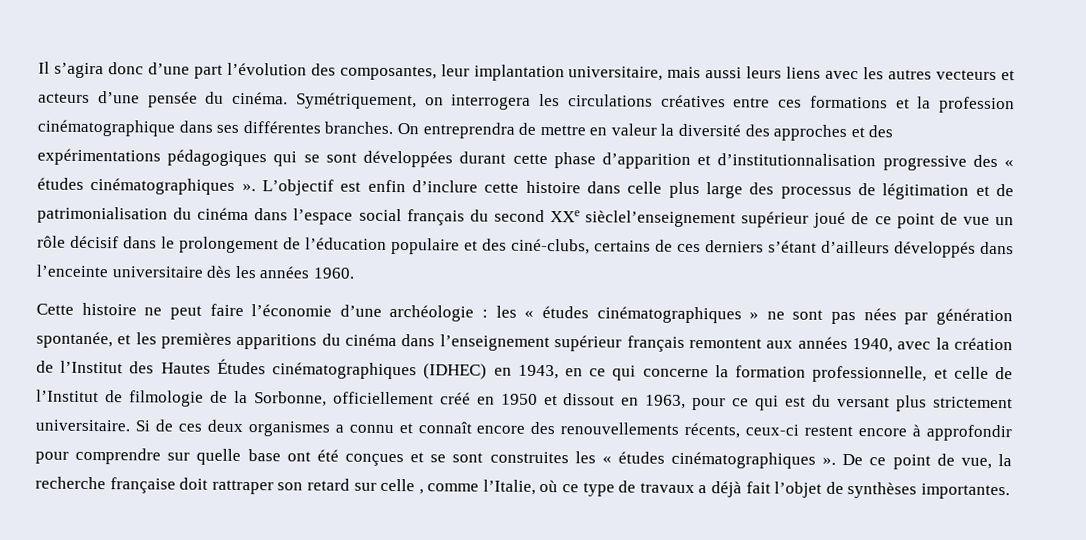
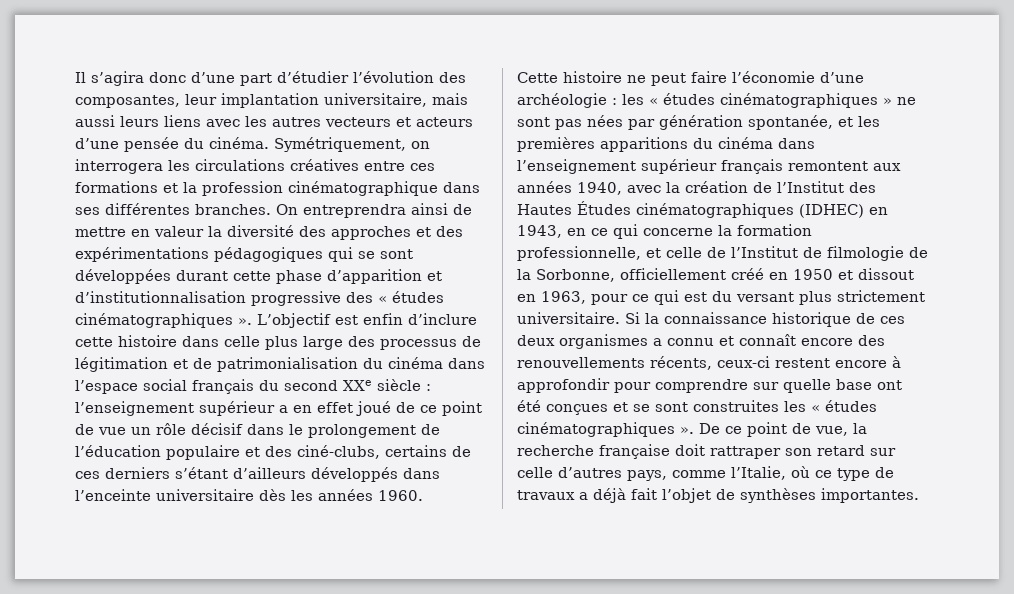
(223, 71) none -> [277,71,349,83] d’étudier
(515, 130) none -> [411,203,448,215] ainsi
[585,210,810,228] sièclel’enseignement supérieur -> [377,379,431,391] [75,401,353,416] siècle : l’enseignement supérieur a en effet
(150, 426) none -> [645,312,851,327] la connaissance historique
[418,489,424,495] , -> [558,467,667,481] d’autres pays,

